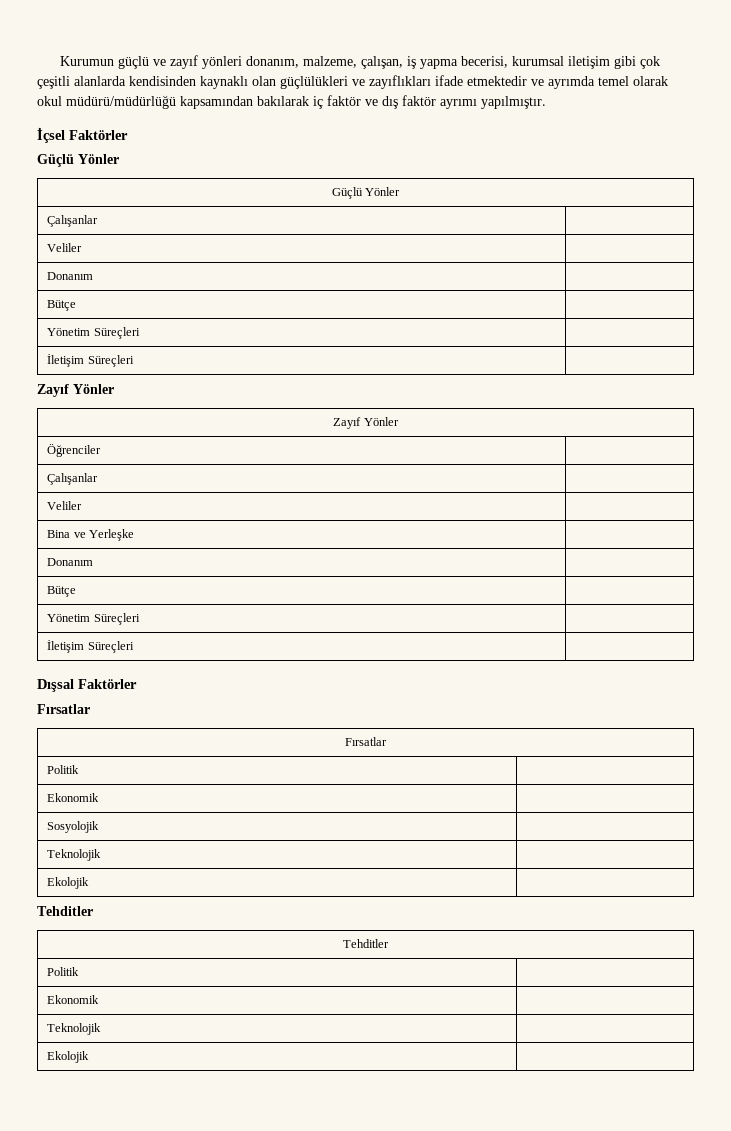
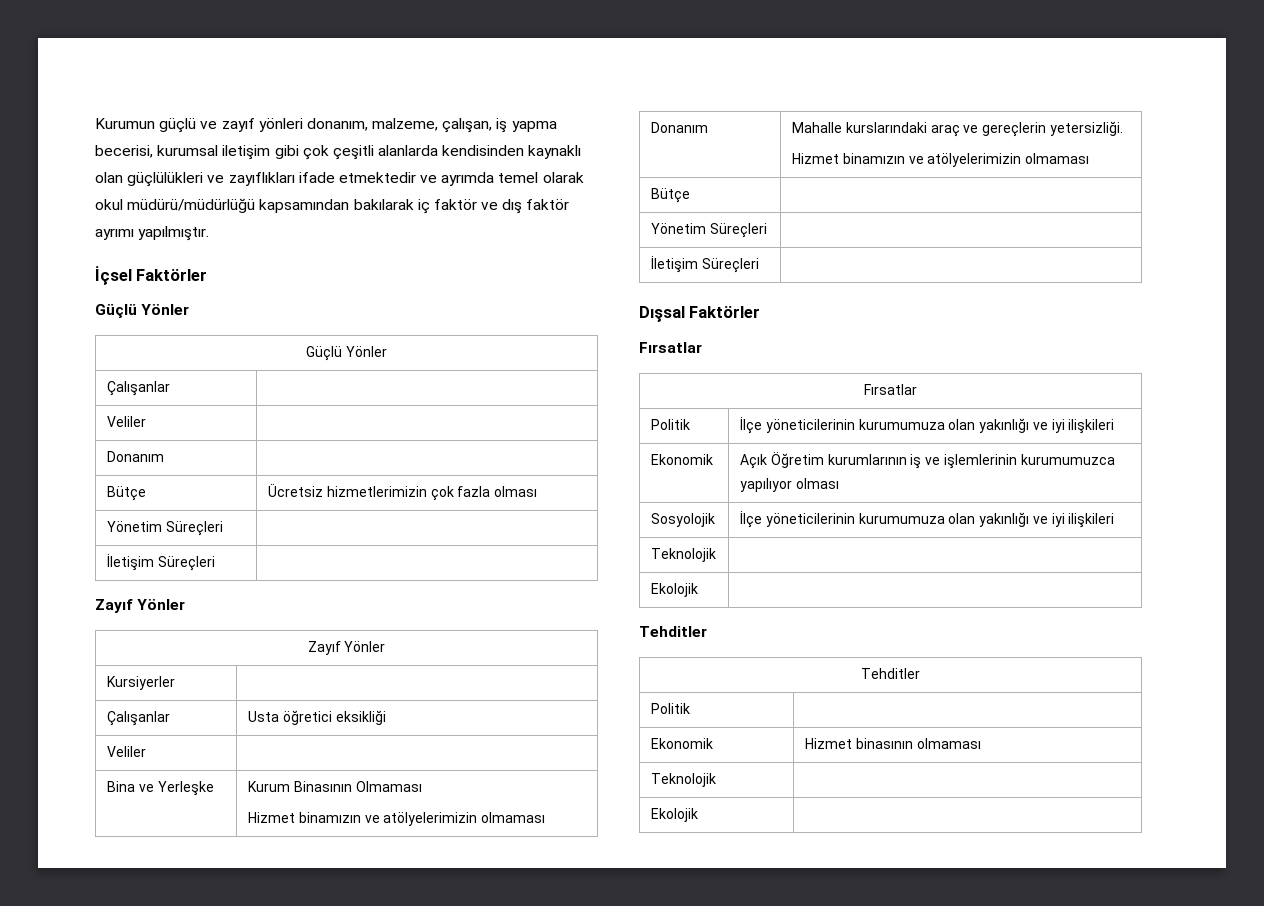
(77, 305) none -> [267,483,538,501] Ücretsiz hizmetlerimizin çok fazla olması
[47,444,102,457] [47,473,99,485] Öğrenciler | // Çalışanlar | -> [106,676,175,690] [106,711,170,726] [247,710,386,725] Kursiyerler | // Çalışanlar | Usta öğretici eksikliği
[47,558,94,566] // Donanım | -> [247,781,422,792] [247,812,546,826] [650,122,708,133] [791,121,1123,137] [791,153,1090,167] Kurum Binasının Olmaması // Hizmet binamızın ve atölyelerimizin olmaması // Donanım | Mahalle kurslarındaki araç ve gereçlerin yetersizliği. // Hizmet binamızın ve atölyelerimizin olmaması
[47,793,100,802] [47,821,100,833] // Ekonomik | // Sosyolojik | -> [739,416,1115,434] [650,454,713,465] [739,451,1115,469] [739,478,839,492] [650,513,715,527] [739,510,1115,528] İlçe yöneticilerinin kurumumuza olan yakınlığı ve iyi ilişkileri // Ekonomik | Açık Öğretim kurumlarının iş ve işlemlerinin kurumumuzca yapılıyor olması // Sosyolojik | İlçe yöneticilerinin kurumumuza olan yakınlığı ve iyi ilişkileri
(100, 999) none -> [804,738,981,749] Hizmet binasının olmaması

